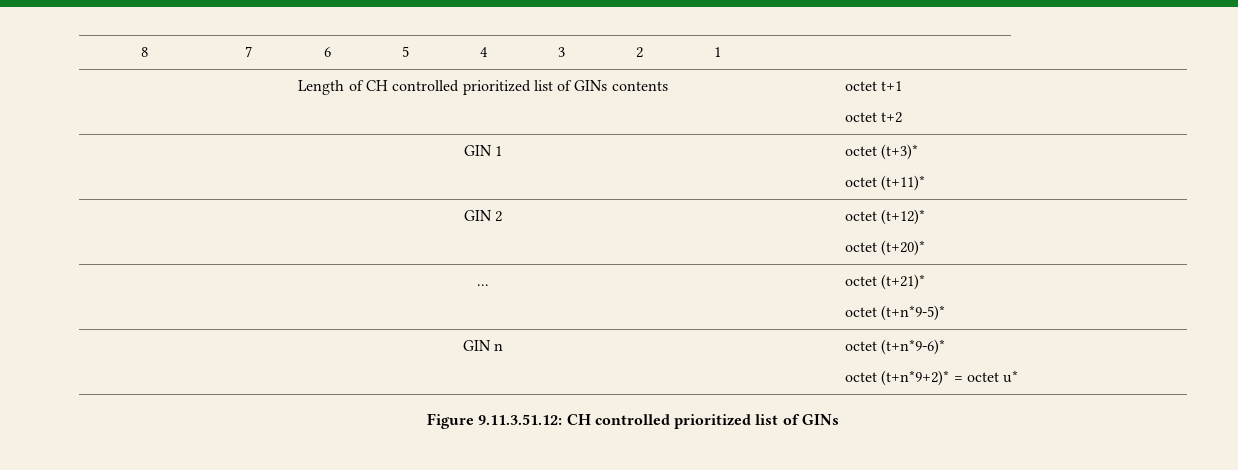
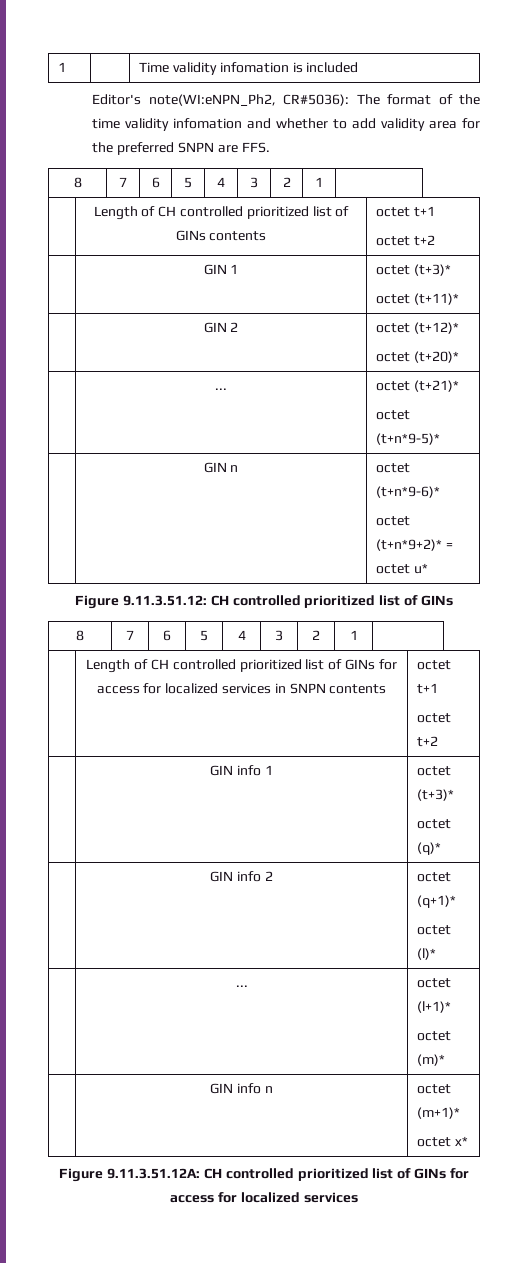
(141, 52) none -> [58,62,67,72] [139,62,359,75] [92,94,481,106] [92,118,481,131] [92,142,270,155] 1 | | Time validity infomation is included // Editor's note(WI:eNPN_Ph2, CR#5036): The format of the time validity infomation and whether to add validity area for the preferred SNPN are FFS. //
(840, 419) none -> [76,630,84,641] [126,630,134,640] [163,630,171,641] [200,630,208,641] [237,630,246,640] [275,630,283,641] [312,630,320,640] [349,630,358,640] [86,659,397,673] [96,683,387,694] [417,660,452,670] [417,683,439,694] [417,713,452,723] [417,736,439,747] [210,765,273,776] [417,766,452,776] [417,789,455,801] [417,819,452,829] [417,842,442,855] [210,871,273,882] [417,872,452,882] [417,895,457,908] [417,925,452,935] [417,948,437,960] [235,985,248,987] [417,978,452,988] [417,1001,452,1013] [417,1031,452,1041] [417,1054,446,1066] [210,1083,273,1094] [417,1084,452,1094] [417,1107,461,1119] [417,1136,469,1147] [59,1168,469,1182] [170,1192,358,1203] // 8 | 7 | 6 | 5 | 4 | 3 | 2 | 1 | // | Length of CH controlled prioritized list of GINs for access for localized services in SNPN contents | octet t+1 // octet t+2 // | GIN info 1 | octet (t+3)* // octet (q)* // | GIN info 2 | octet (q+1)* // octet (l)* // | ... | octet (l+1)* // octet (m)* // | GIN info n | octet (m+1)* // octet x* // Figure 9.11.3.51.12A: CH controlled prioritized list of GINs for access for localized services

